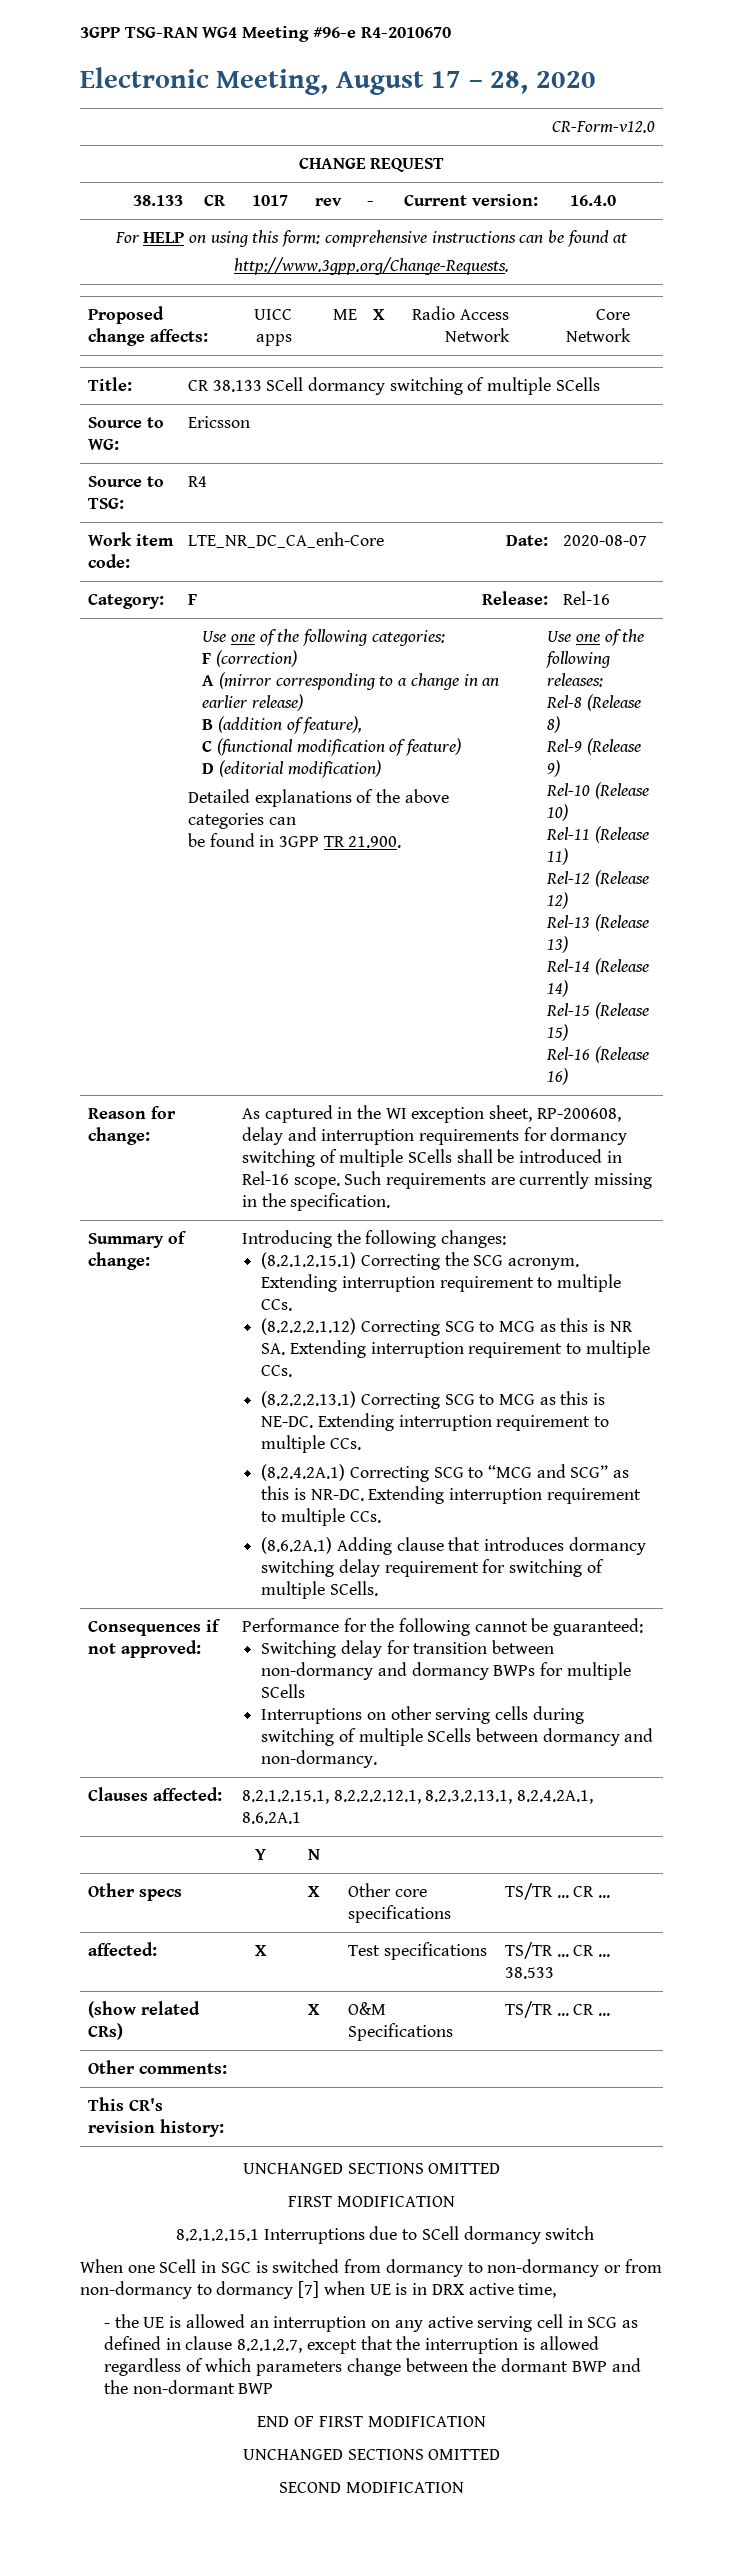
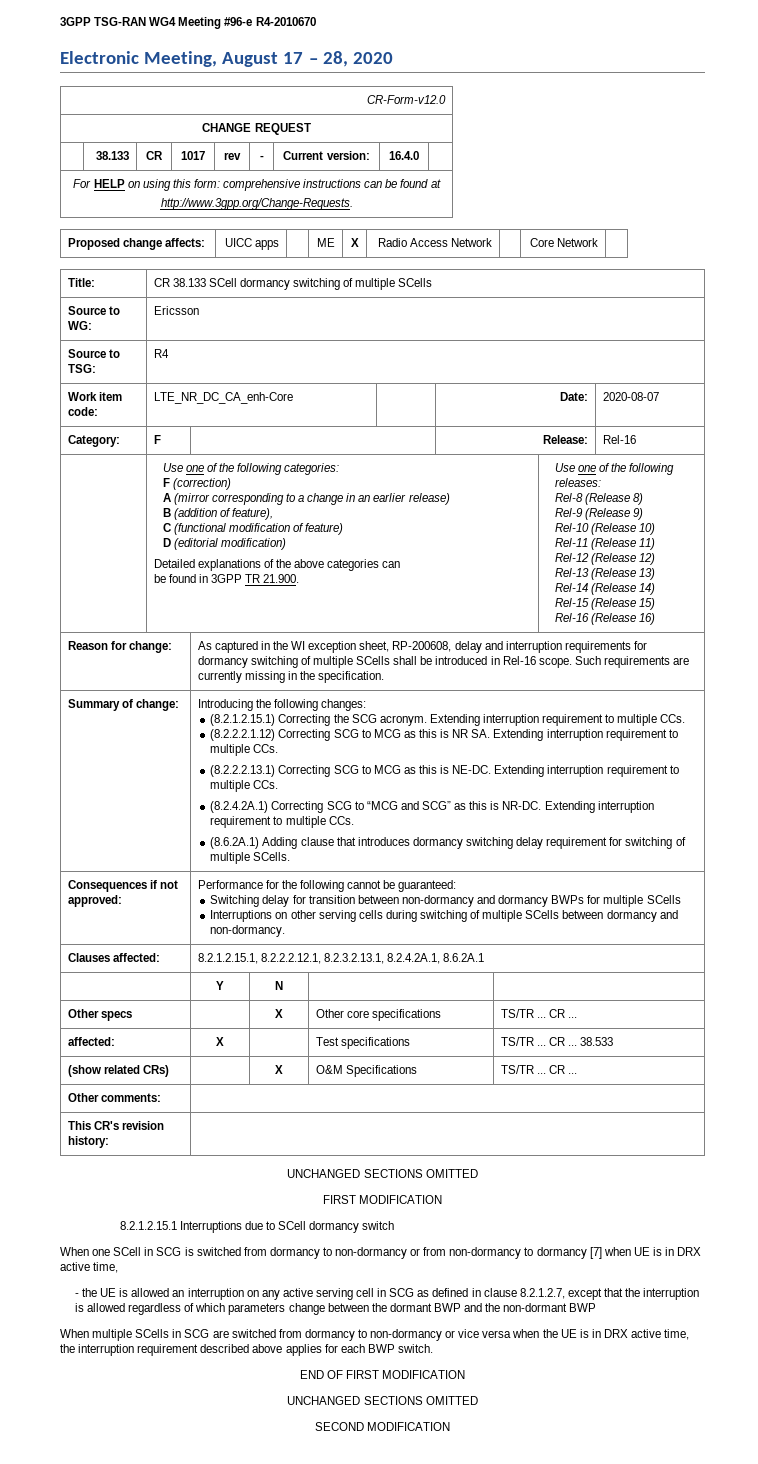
[220,2262,251,2273] SGC -> [156,1247,182,1256] SCG
(274, 2388) none -> [60,1329,690,1341] [60,1344,433,1356] // When multiple SCells in SCG are switched from dormancy to non-dormancy or vice versa when the UE is in DRX active time, the interruption requirement described above applies for each BWP switch.

